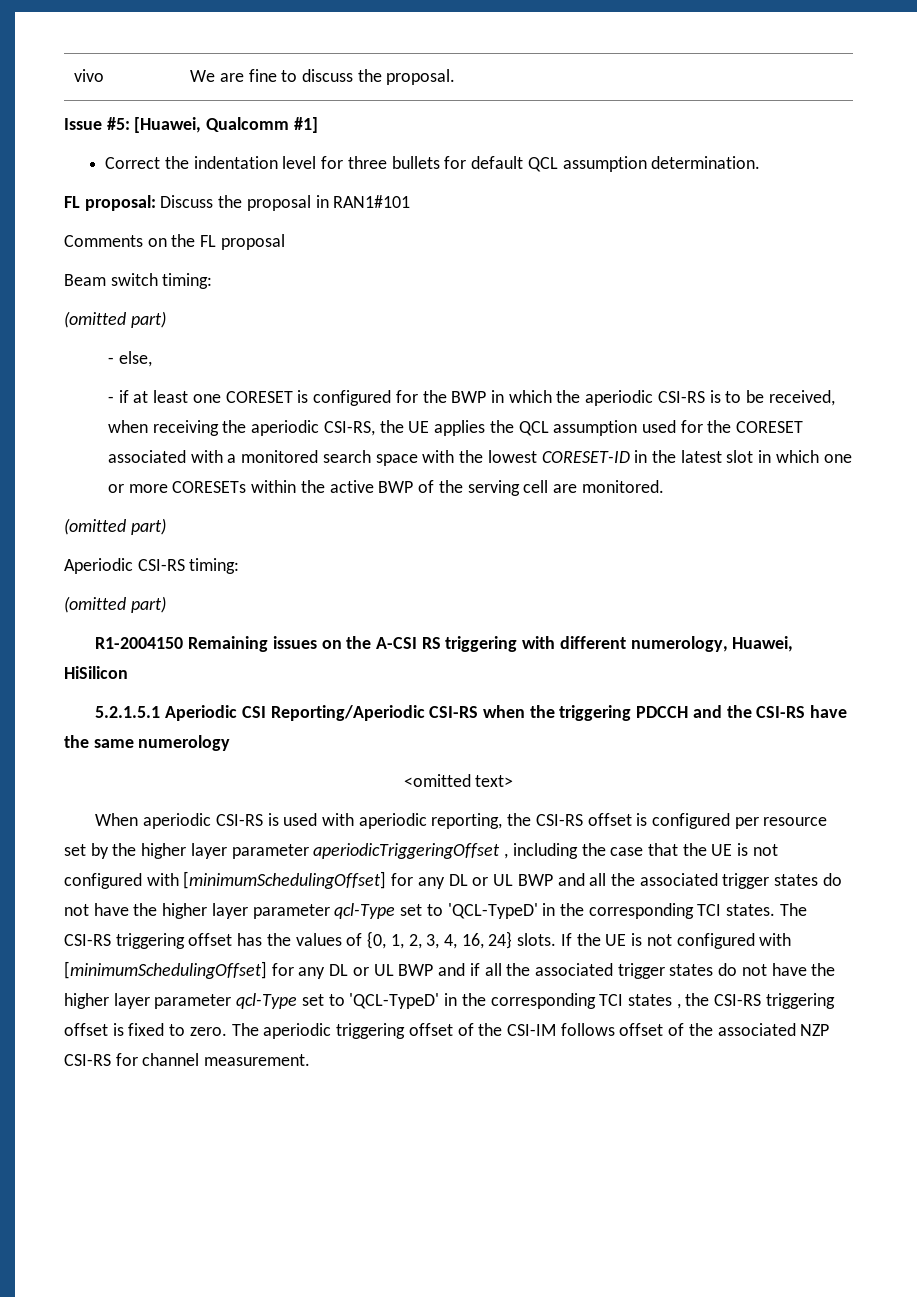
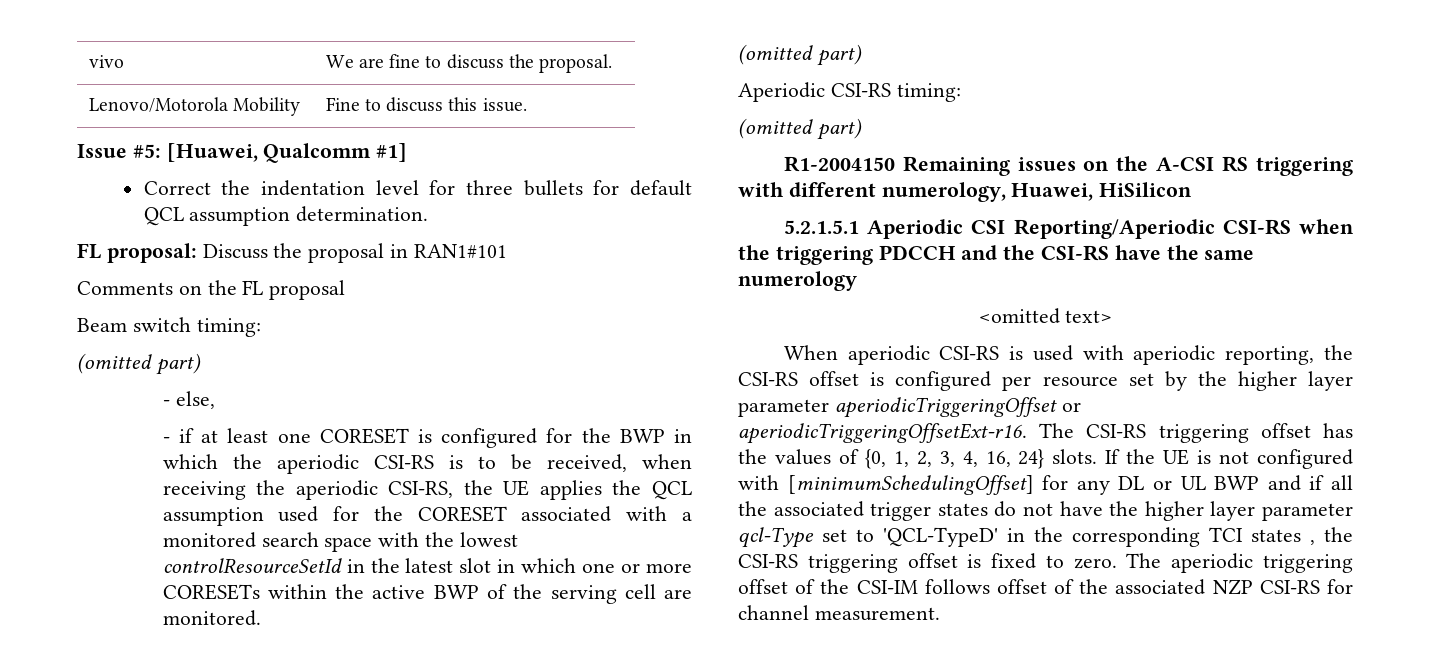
(456, 77) none -> [88,97,300,116] [325,97,527,112] // Lenovo/Motorola Mobility | Fine to discuss this issue.
[541,451,630,463] CORESET-ID -> [162,558,342,573] controlResourceSetId
[504,843,778,859] [64,871,842,889] [64,903,776,919] , including the case that the UE is not configured with [minimumSchedulingOffset] for any DL or UL BWP and all the associated trigger states do not have the higher layer parameter qcl-Type set to 'QCL-TypeD' in the corresponding TCI states. -> [1061,402,1081,412] [738,423,1027,444] or aperiodicTriggeringOffsetExt-r16.

